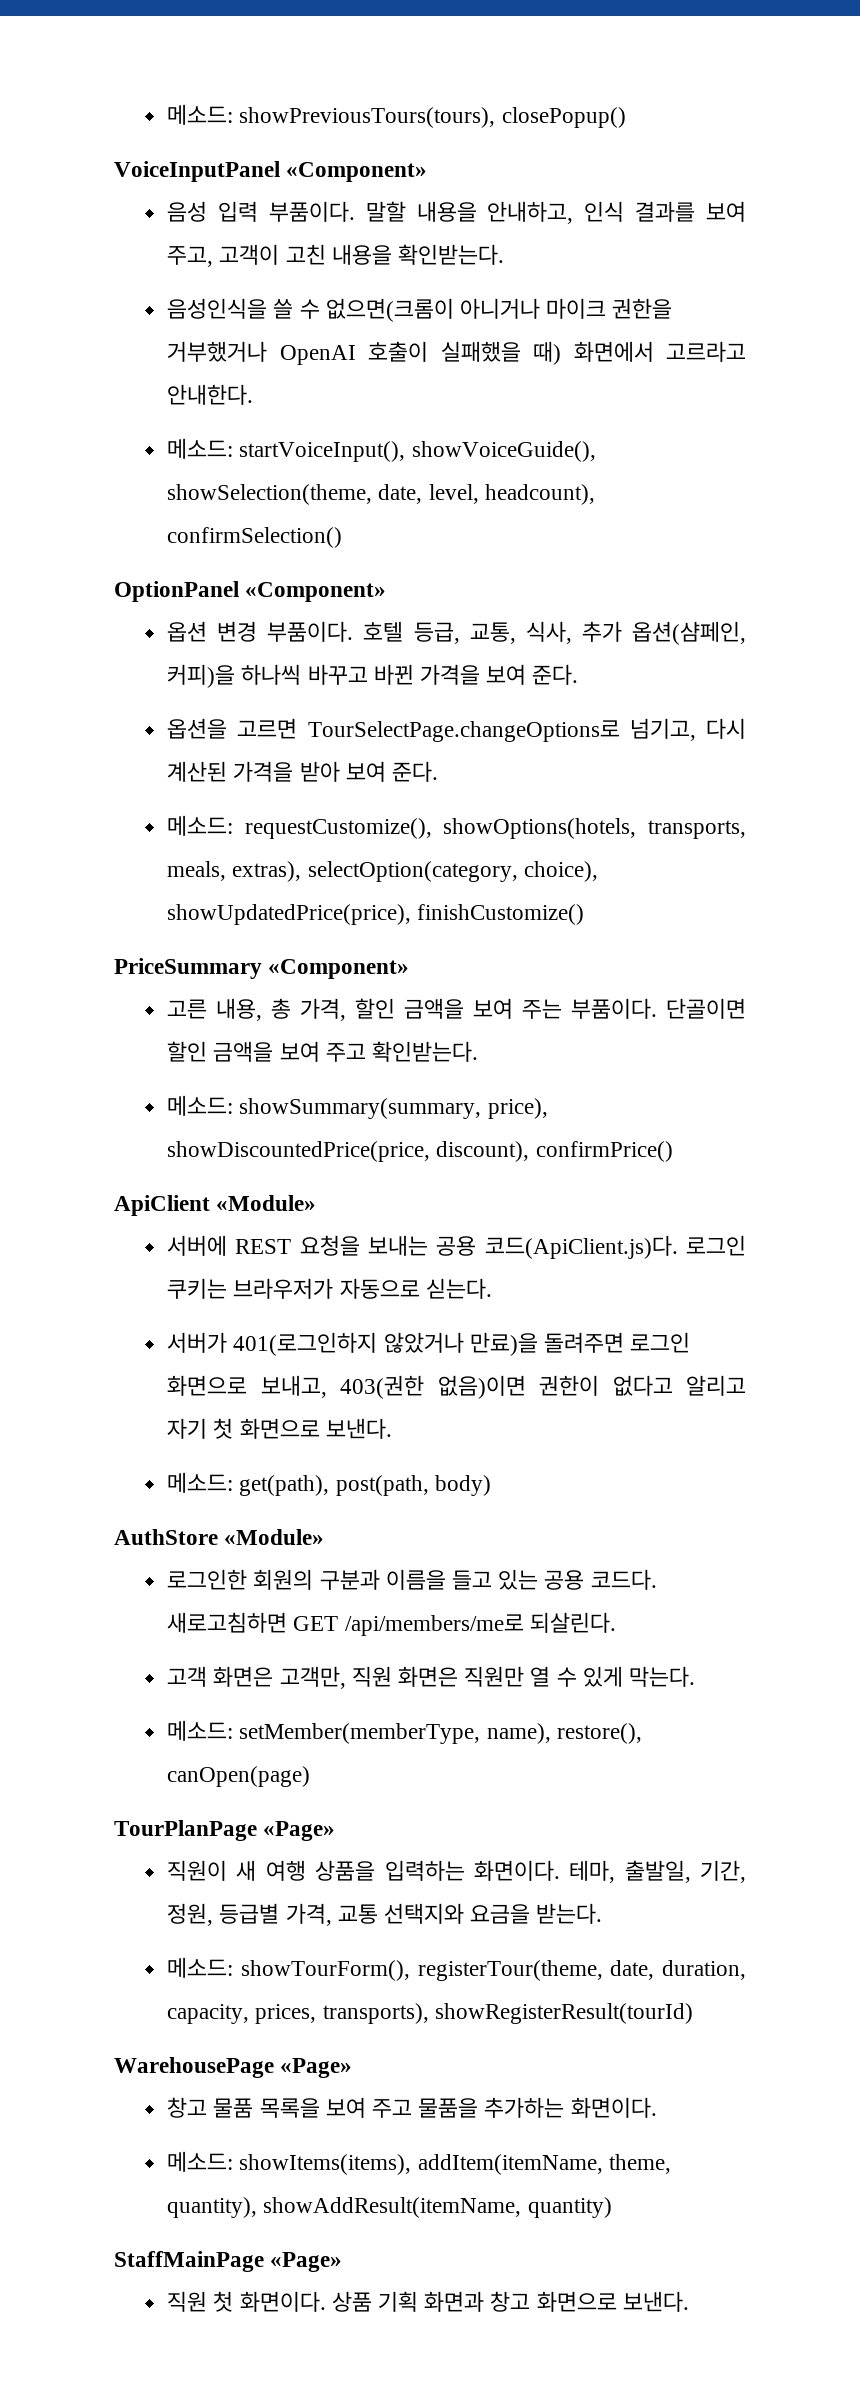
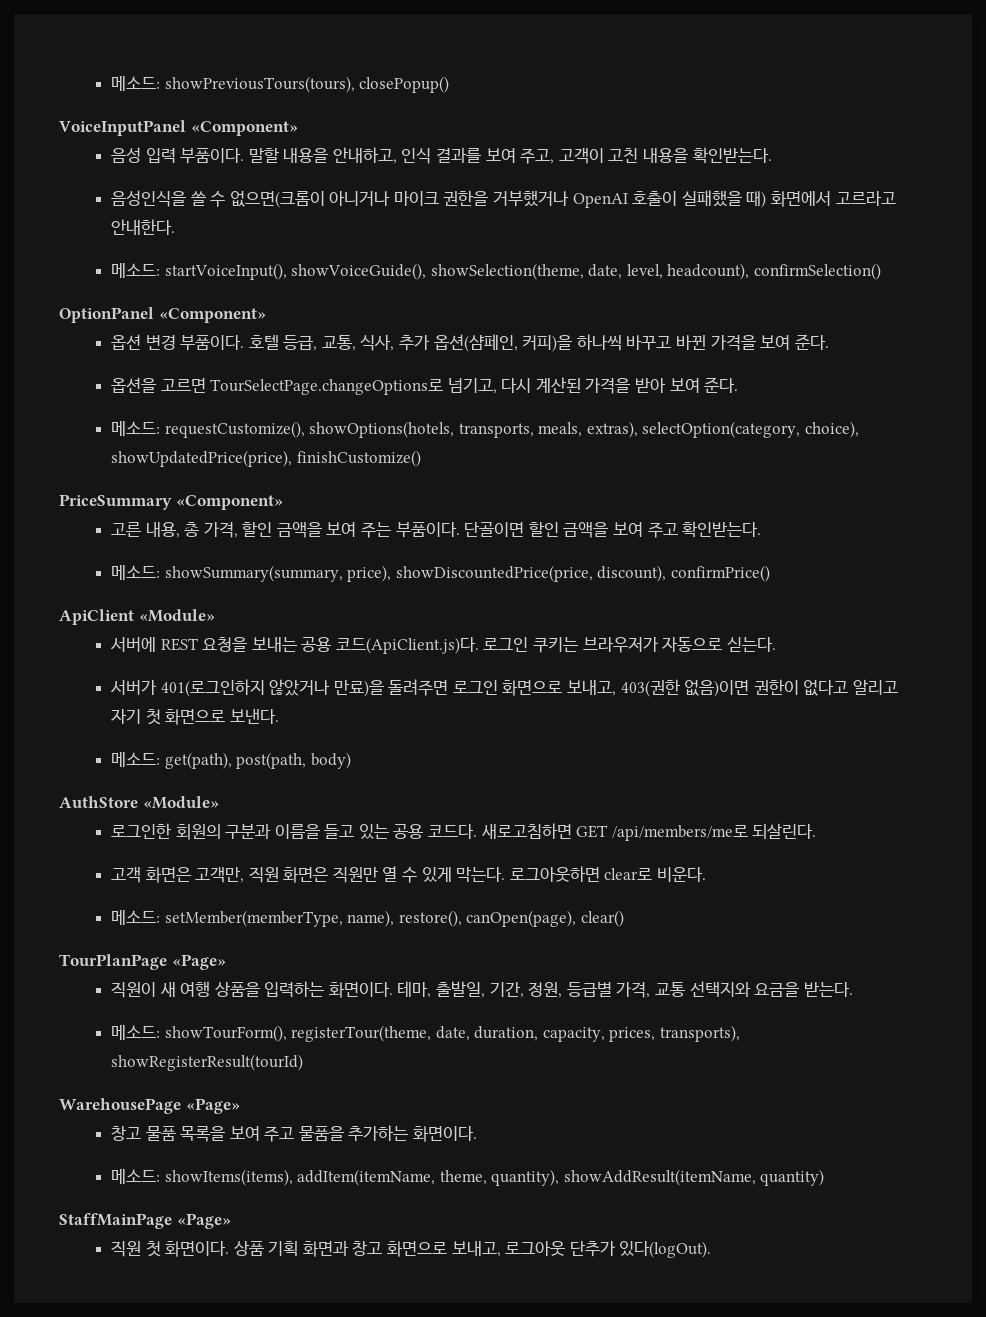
(696, 1676) none -> [509,866,707,882] 로그아웃하면 clear로 비운다.
[167,1766,311,1787] canOpen(page) -> [466,910,624,927] canOpen(page), clear()
[622,2291,689,2312] 보낸다. -> [451,1241,712,1258] 보내고, 로그아웃 단추가 있다(logOut).

